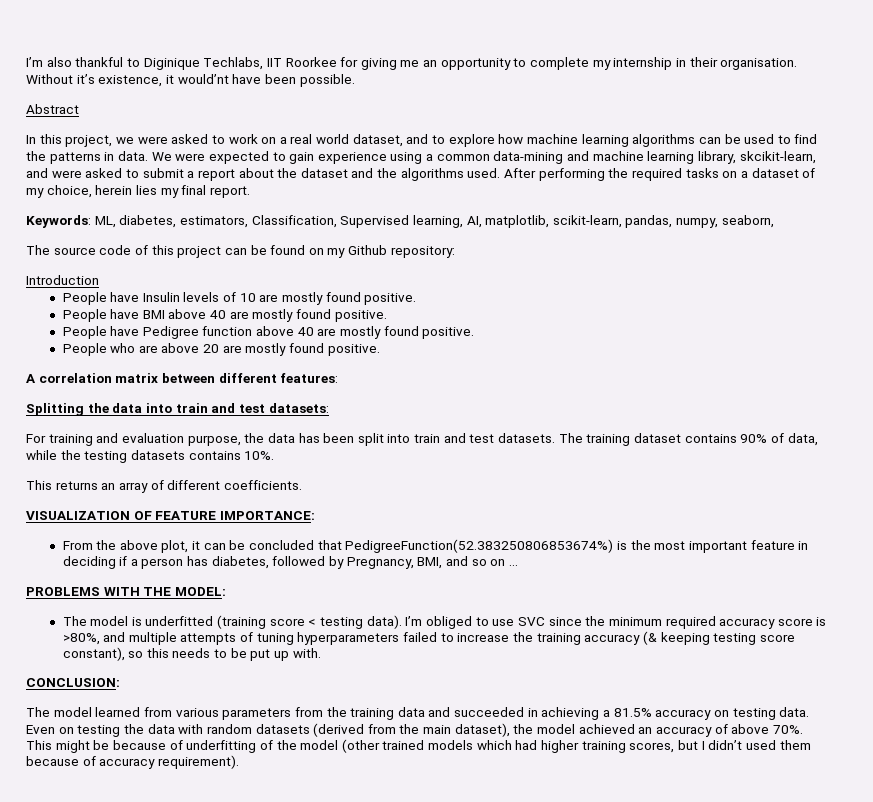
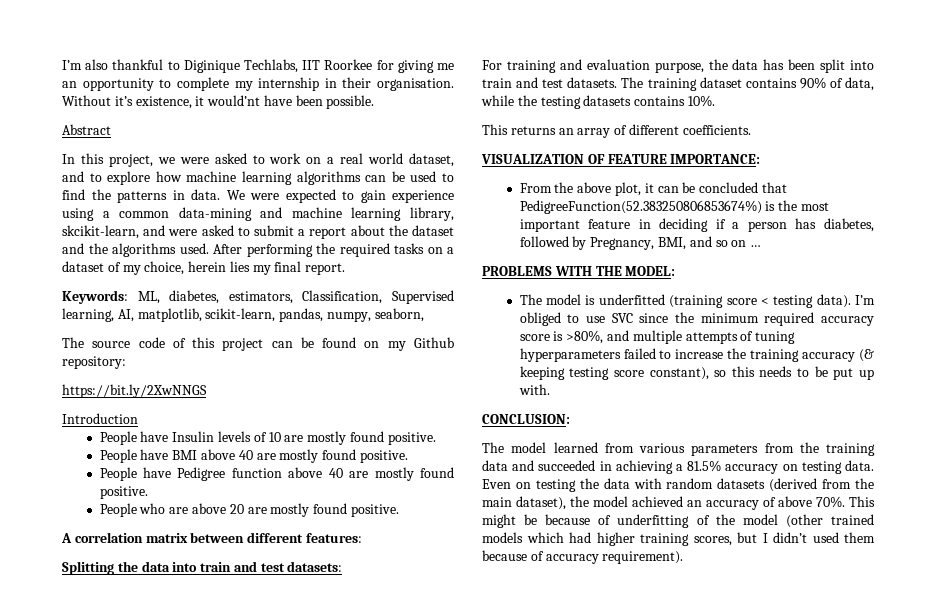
(455, 252) none -> [62,384,207,398] // https://bit.ly/2XwNNGS

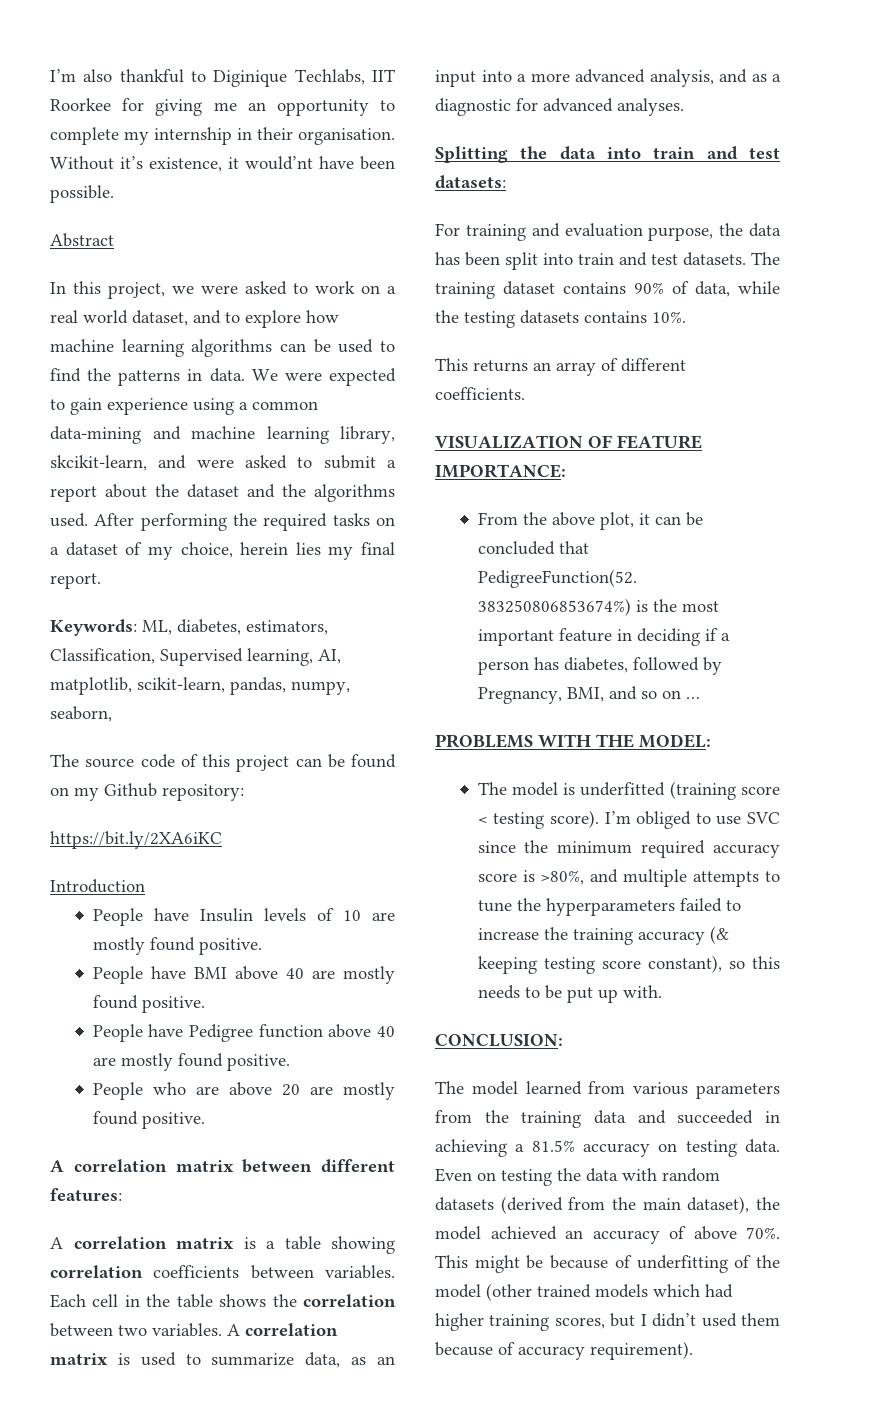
[62,384,207,398] https://bit.ly/2XwNNGS -> [50,831,222,849] https://bit.ly/2XA6iKC
(362, 538) none -> [50,1236,395,1254] [50,1265,395,1279] [50,1294,396,1308] [50,1323,338,1337] [50,1352,395,1368] [435,69,781,87] [435,98,684,116] // A correlation matrix is a table showing correlation coefficients between variables. Each cell in the table shows the correlation between two variables. A correlation matrix is used to summarize data, as an input into a more advanced analysis, and as a diagnostic for advanced analyses.
[816,294,851,308] data). -> [549,810,599,828] score).
[740,331,796,344] of tuning -> [765,871,780,882] [477,898,541,912] to tune the

